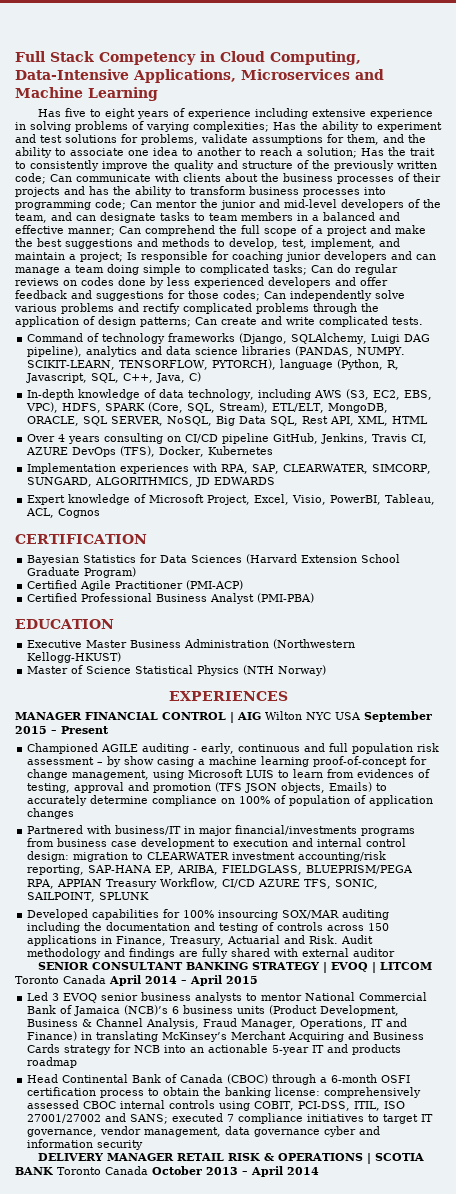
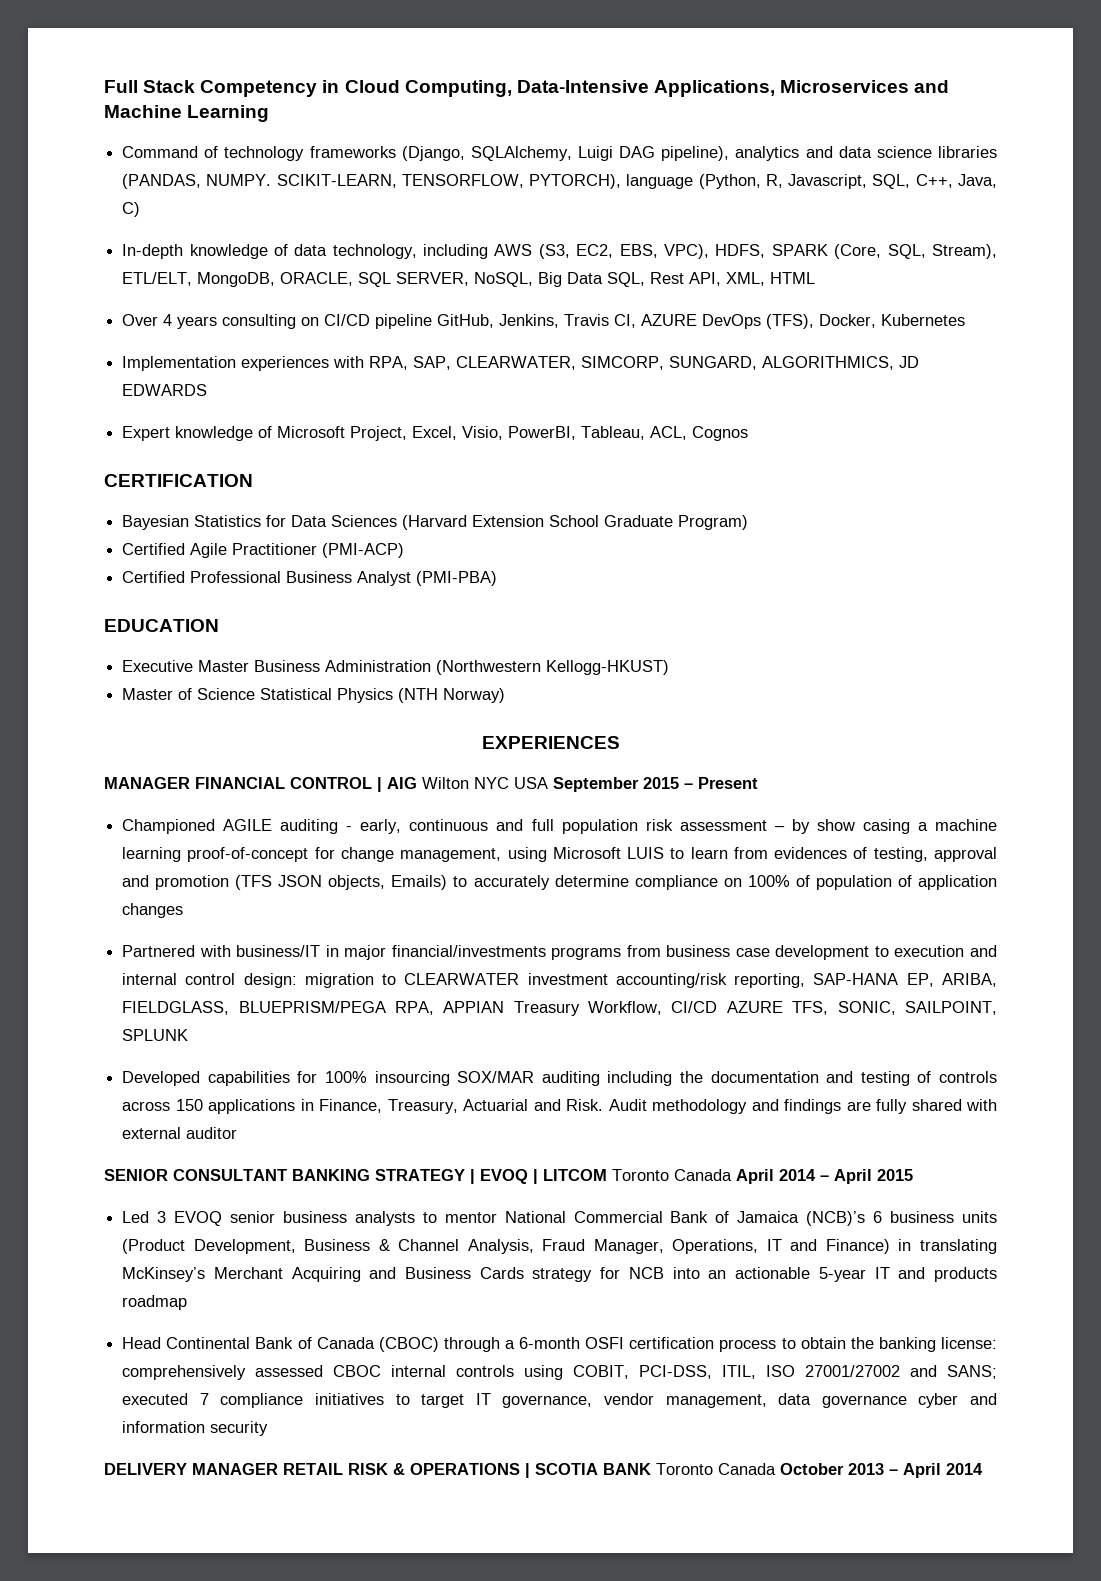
[37,108,433,119] [15,121,442,132] [15,134,426,145] [15,147,435,158] [15,160,437,171] [15,173,441,184] [15,186,386,197] [15,199,441,210] [15,212,400,223] [15,225,426,236] [15,238,400,249] [15,251,436,262] [15,264,398,275] [15,277,388,288] [15,290,405,301] [14,303,379,314] [15,316,423,327] // Has five to eight years of experience including extensive experience in solving problems of varying complexities; Has the ability to experiment and test solutions for problems, validate assumptions for them, and the ability to associate one idea to another to reach a solution; Has the trait to consistently improve the quality and structure of the previously written code; Can communicate with clients about the business processes of their projects and has the ability to transform business processes into programming code; Can mentor the junior and mid-level developers of the team, and can designate tasks to team members in a balanced and effective manner; Can comprehend the full scope of a project and make the best suggestions and methods to develop, test, implement, and maintain a project; Is responsible for coaching junior developers and can manage a team doing simple to complicated tasks; Can do regular reviews on codes done by less experienced developers and offer feedback and suggestions for those codes; Can independently solve various problems and rectify complicated problems through the application of design patterns; Can create and write complicated tests. -> (270, 113) none

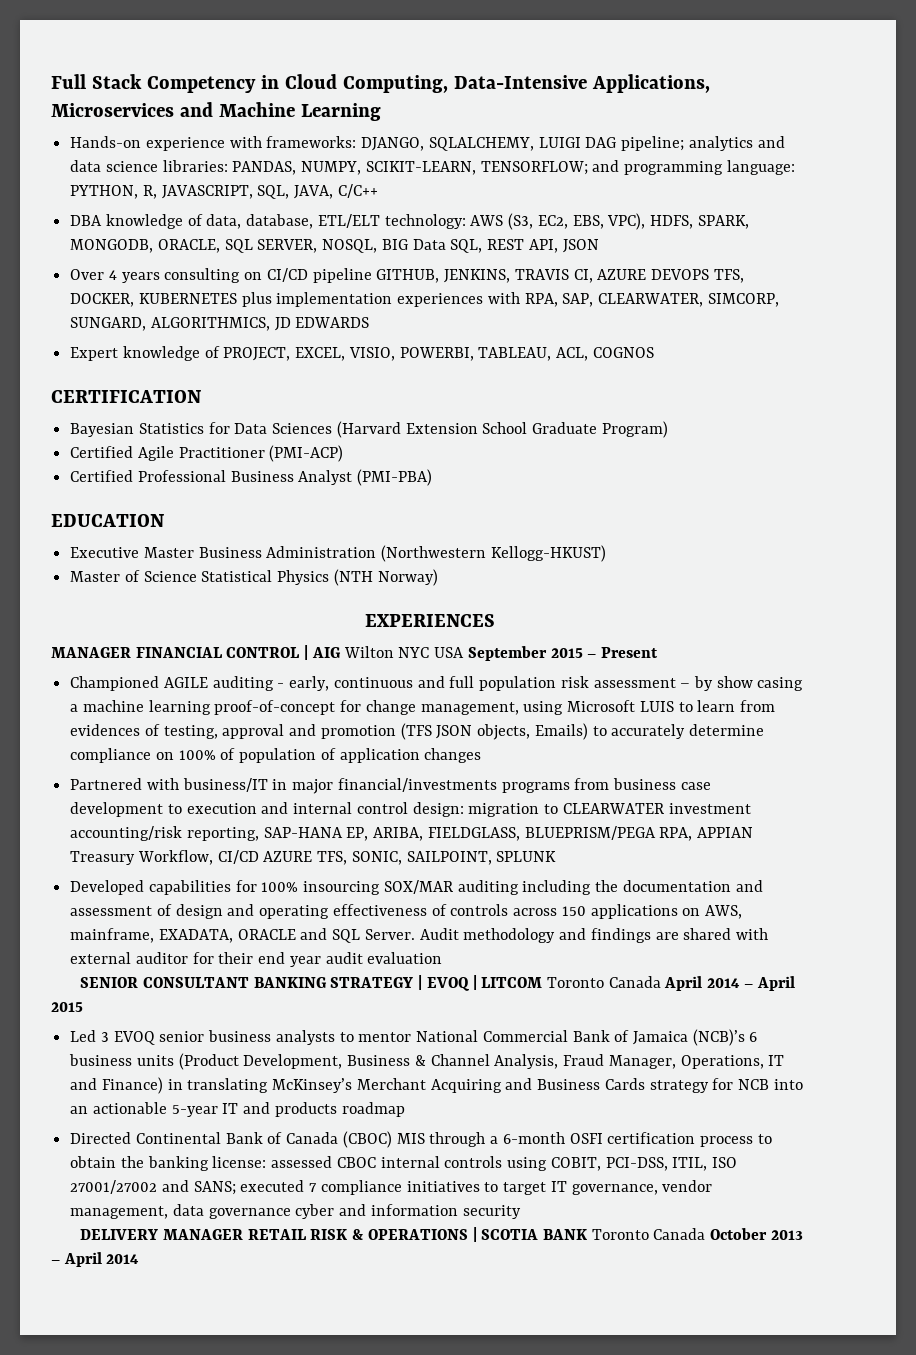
[122,146,997,161] [122,174,997,189] [122,202,141,217] [122,244,489,259] Command of technology frameworks (Django, SQLAlchemy, Luigi DAG pipeline), analytics and data science libraries (PANDAS, NUMPY. SCIKIT-LEARN, TENSORFLOW, PYTORCH), language (Python, R, Javascript, SQL, C++, Java, C) // In-depth knowledge of data technology, including -> [70,136,785,151] [70,160,795,175] [70,184,378,199] [70,214,466,229] Hands-on experience with frameworks: DJANGO, SQLALCHEMY, LUIGI DAG pipeline; analytics and data science libraries: PANDAS, NUMPY, SCIKIT-LEARN, TENSORFLOW; and programming language: PYTHON, R, JAVASCRIPT, SQL, JAVA, C/C++ // DBA knowledge of data, database, ETL/ELT technology:
[771,244,997,259] [122,272,816,287] SPARK (Core, SQL, Stream), ETL/ELT, MongoDB, ORACLE, SQL SERVER, NoSQL, Big Data SQL, Rest API, XML, HTML -> [697,215,749,229] [70,239,599,253] SPARK, MONGODB, ORACLE, SQL SERVER, NOSQL, BIG Data SQL, REST API, JSON
[437,314,966,329] [122,356,237,371] GitHub, Jenkins, Travis CI, AZURE DevOps (TFS), Docker, Kubernetes // Implementation -> [376,269,744,283] [70,292,393,307] GITHUB, JENKINS, TRAVIS CI, AZURE DEVOPS TFS, DOCKER, KUBERNETES plus implementation
[277,426,749,441] Microsoft Project, Excel, Visio, PowerBI, Tableau, ACL, Cognos -> [223,347,654,361] PROJECT, EXCEL, VISIO, POWERBI, TABLEAU, ACL, COGNOS
[860,1071,910,1086] testing -> [70,904,427,919] assessment of design and operating effectiveness
[300,1099,604,1114] in Finance, Treasury, Actuarial and Risk. -> [682,905,742,919] [70,928,415,943] on AWS, mainframe, EXADATA, ORACLE and SQL Server.
[876,1099,908,1114] fully -> (679, 936) none
(238, 1133) none -> [192,952,443,967] for their end year audit evaluation
[122,1337,162,1349] Head -> [70,1132,132,1144] Directed
(439, 1344) none -> [396,1133,425,1144] MIS
[122,1365,247,1380] comprehensively -> (267, 1162) none

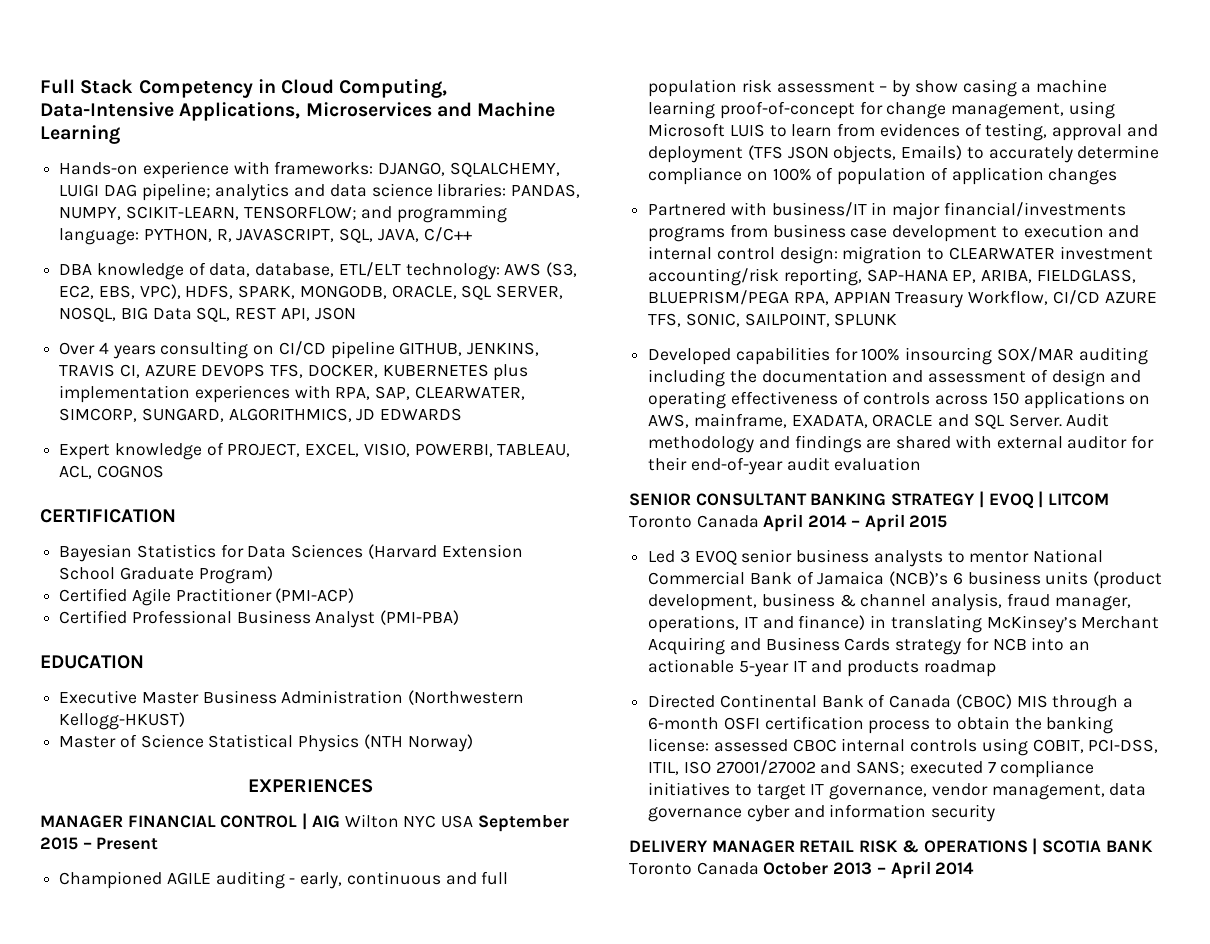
[320,725,396,739] promotion -> [648,146,744,163] deployment
[258,952,321,967] end year -> [690,457,783,475] end-of-year
[178,1053,785,1070] [70,1077,163,1094] (Product Development, Business & Channel Analysis, Fraud Manager, Operations, IT and Finance) -> [1093,571,1163,589] [648,593,1131,611] [648,615,866,633] (product development, business & channel analysis, fraud manager, operations, IT and finance)

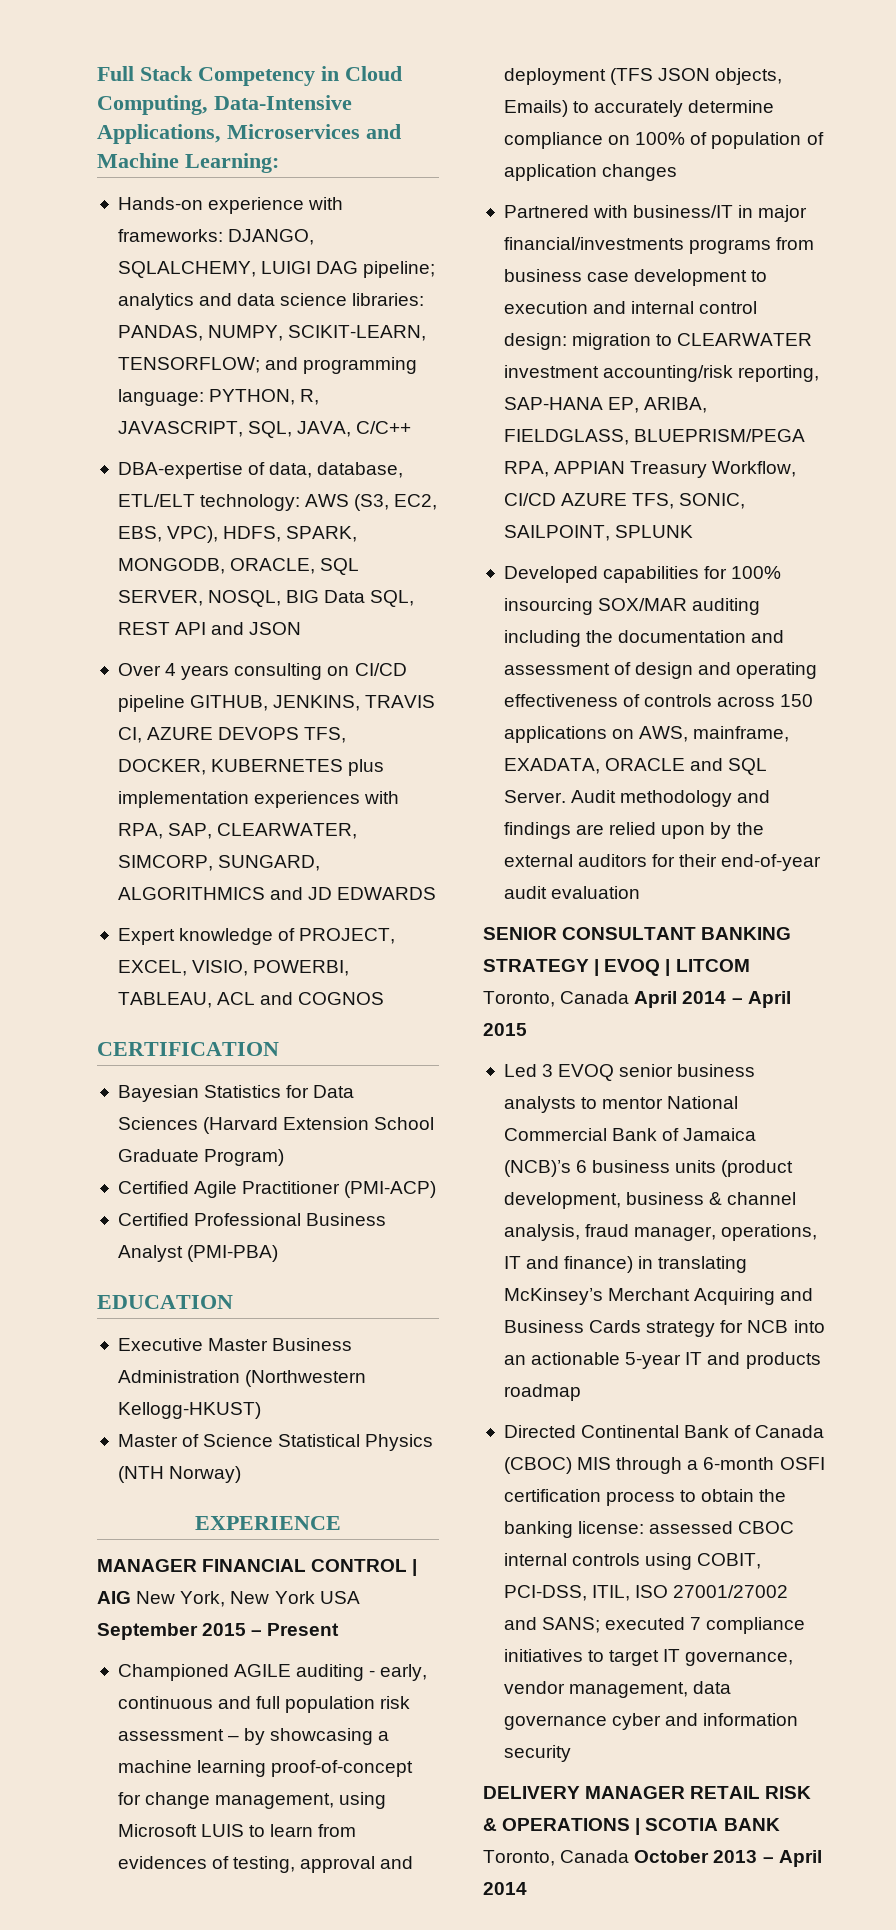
[40,125,120,144] Learning -> [185,153,279,173] Learning:
[59,263,184,280] DBA knowledge -> [117,462,243,479] DBA-expertise
[280,308,310,321] API, -> [175,622,245,635] API and
[228,408,352,422] ALGORITHMICS, -> [117,887,304,900] ALGORITHMICS and
[59,465,93,479] ACL, -> [217,992,294,1005] ACL and
[248,779,373,793] EXPERIENCES -> [195,1516,341,1530] EXPERIENCE
[344,814,437,828] Wilton NYC -> [136,1591,315,1607] New York, New York
[914,79,1017,97] show casing -> [270,1728,374,1745] showcasing
[896,435,1128,449] shared with external auditor -> [609,822,764,839] [503,854,648,867] relied upon by the external auditors
[629,516,692,528] Toronto -> [483,991,555,1007] Toronto,
[629,863,692,875] Toronto -> [483,1850,555,1866] Toronto,

